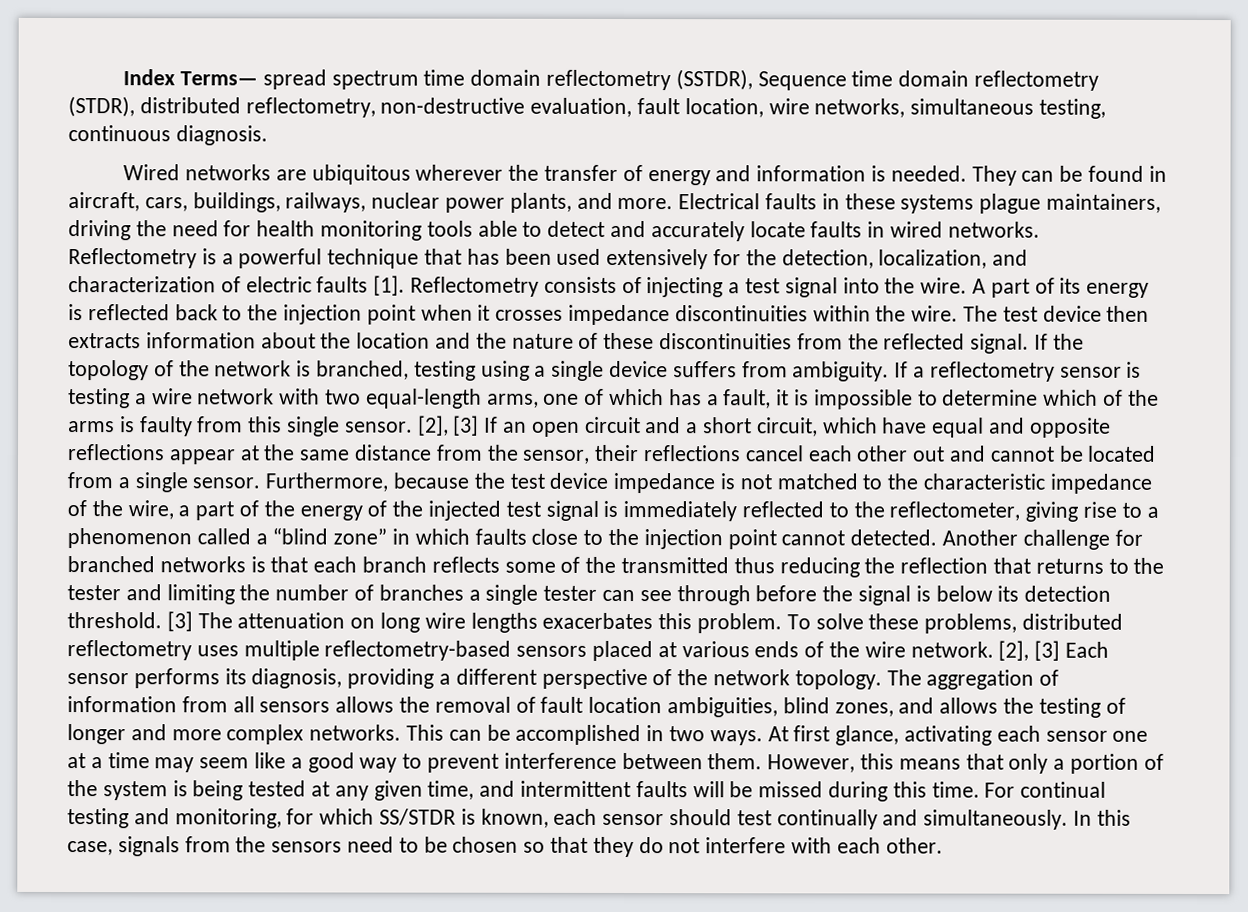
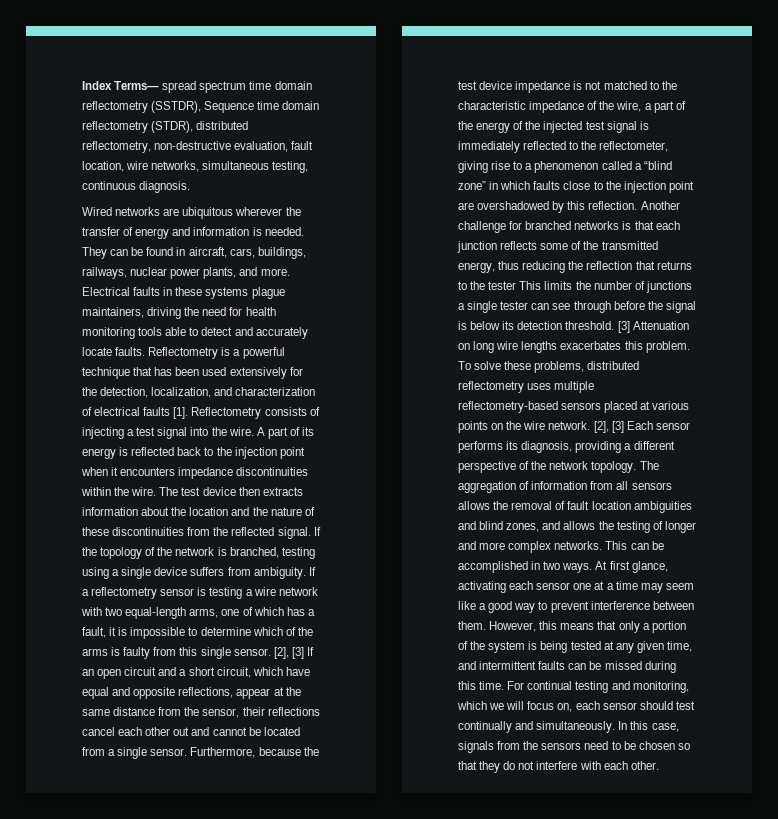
[810,221,1040,238] faults in wired networks. -> [115,347,146,356] faults.
[245,276,312,293] electric -> [94,407,141,416] electrical
[495,309,564,321] crosses -> [120,467,176,476] encounters
[67,444,165,461] reflections -> [178,687,234,698] reflections,
[781,529,938,546] cannot detected. -> [458,201,638,213] are overshadowed by this reflection.
[362,556,428,573] branch -> [457,241,497,253] junction
(730, 565) none -> [458,262,495,273] energy,
[125,584,235,605] and limiting -> [519,281,573,290] This limits
[378,584,464,601] branches -> [645,281,692,293] junctions
[197,612,346,629] The attenuation -> [632,321,689,330] Attenuation
[754,641,825,658] ends of -> [458,421,504,433] points on
[667,697,779,718] ambiguities, -> [633,501,692,513] [458,521,476,530] ambiguities and
[692,781,725,798] will -> [568,663,587,670] can
[286,808,549,828] for which SS/STDR is known, -> [457,701,573,712] which we will focus on,

